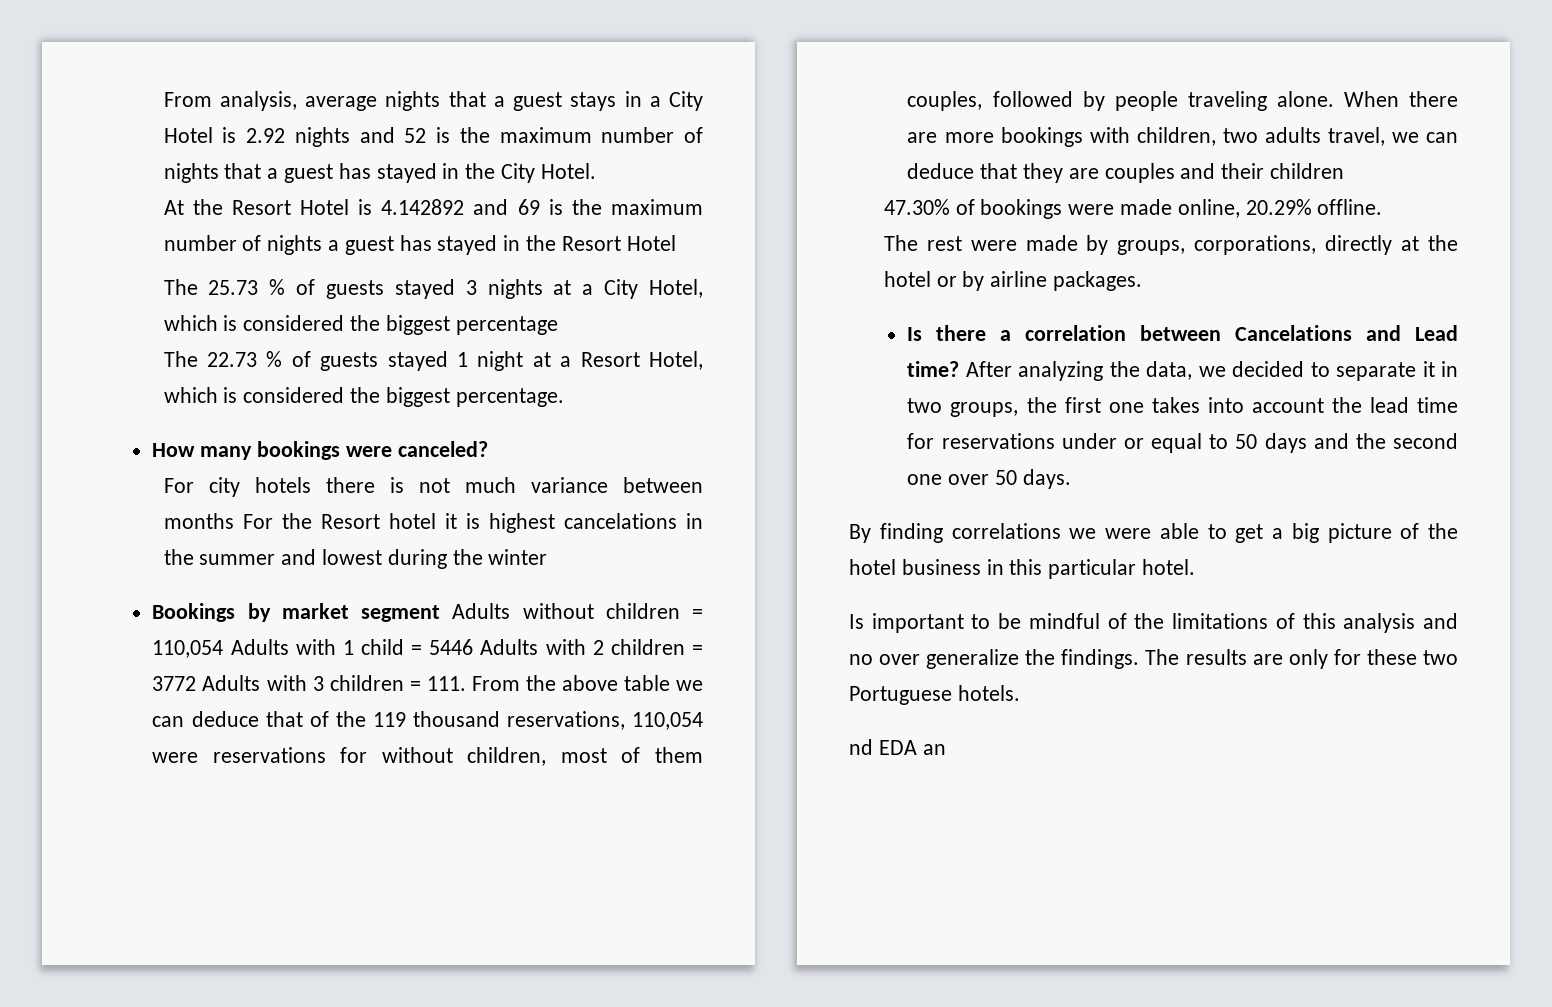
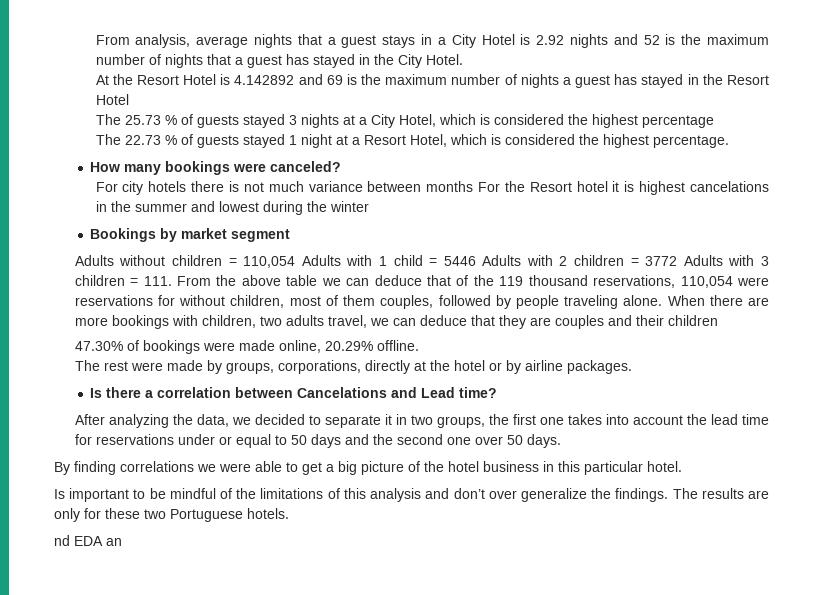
[385,315,450,335] biggest -> [591,114,638,128] highest
[385,387,450,407] biggest -> [602,134,649,148] highest
(441, 613) none -> (291, 235) //
(960, 369) none -> (498, 392) //
[849,654,873,665] no -> [453,488,485,499] don’t

